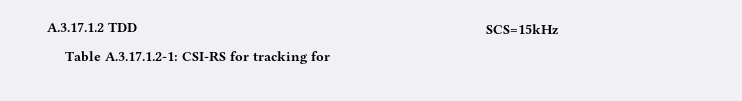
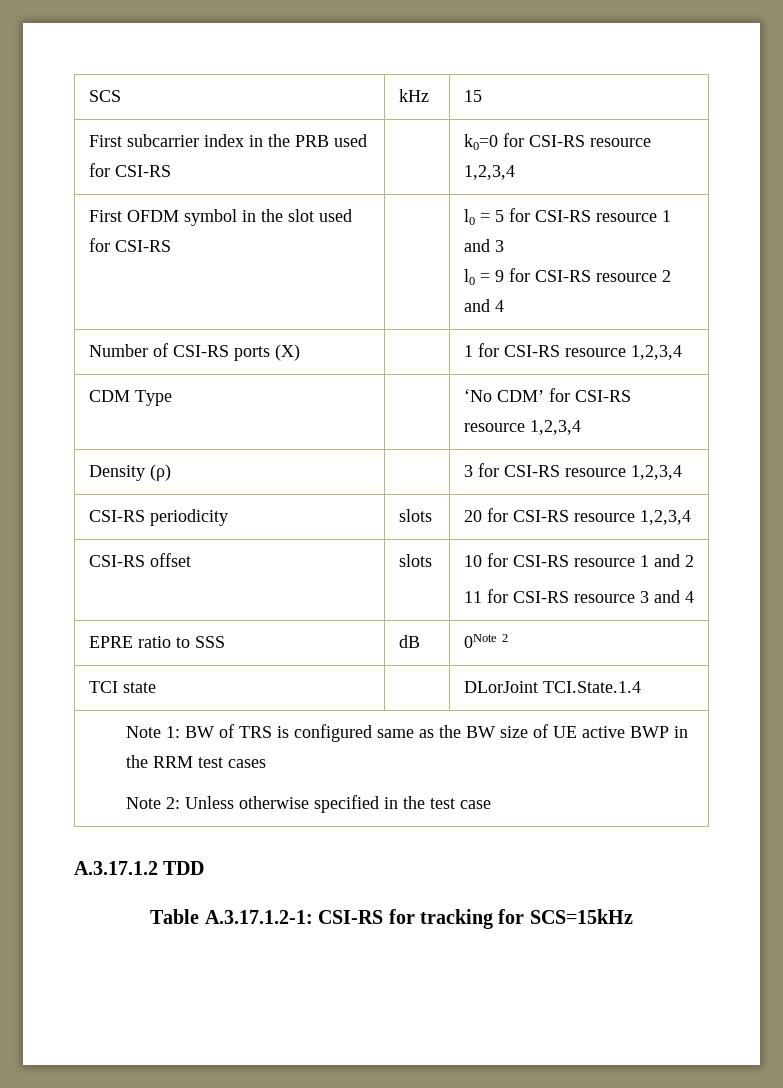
(47, 27) none -> [88,90,121,102] [398,89,429,102] [463,90,482,102] [88,134,367,147] [88,163,171,177] [463,133,651,150] [463,165,515,180] [88,209,352,226] [88,238,171,252] [463,208,671,225] [463,239,504,252] [463,268,671,285] [463,299,504,312] [88,343,300,361] [463,343,682,360] [88,390,172,406] [463,388,631,402] [463,420,581,435] [88,464,171,481] [463,463,682,480] [88,509,228,526] [398,509,432,522] [463,508,691,525] [88,553,191,567] [398,554,432,567] [463,553,694,567] [463,589,694,603] [88,636,225,648] [398,635,420,648] [463,634,508,648] [88,681,156,693] [463,681,641,693] [126,724,689,742] [126,755,267,768] [126,795,492,813] SCS | kHz | 15 // First subcarrier index in the PRB used for CSI-RS | | k0=0 for CSI-RS resource 1,2,3,4 // First OFDM symbol in the slot used for CSI-RS | | l0 = 5 for CSI-RS resource 1 and 3 // l0 = 9 for CSI-RS resource 2 and 4 // Number of CSI-RS ports (X) | | 1 for CSI-RS resource 1,2,3,4 // CDM Type | | ‘No CDM’ for CSI-RS resource 1,2,3,4 // Density (ρ) | | 3 for CSI-RS resource 1,2,3,4 // CSI-RS periodicity | slots | 20 for CSI-RS resource 1,2,3,4 // CSI-RS offset | slots | 10 for CSI-RS resource 1 and 2 // 11 for CSI-RS resource 3 and 4 // EPRE ratio to SSS | dB | 0Note 2 // TCI state | | DLorJoint TCI.State.1.4 // Note 1: BW of TRS is configured same as the BW size of UE active BWP in the RRM test cases // Note 2: Unless otherwise specified in the test case //

